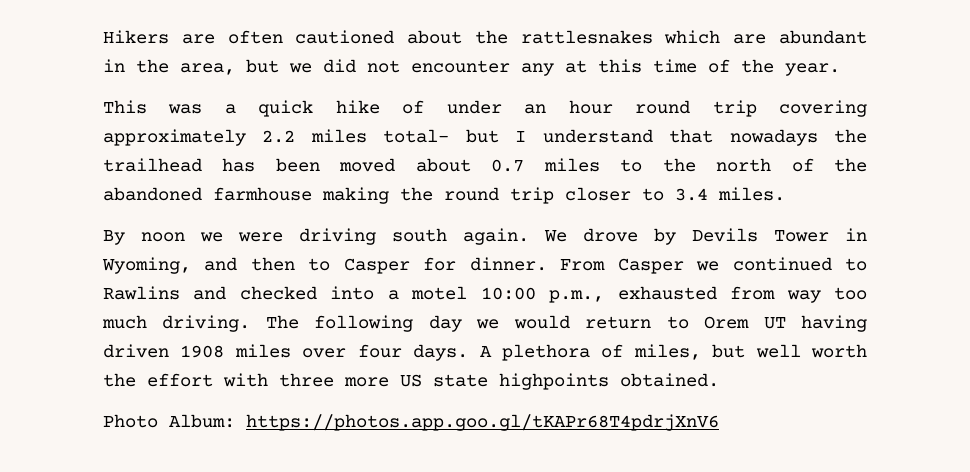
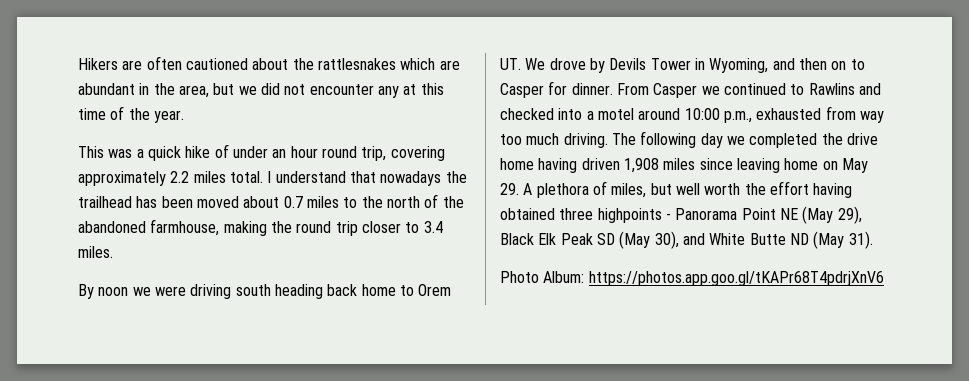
[712,100,757,117] trip -> [361,146,387,161] trip,
[383,129,499,143] total– but -> [229,171,263,183] total.
[213,187,312,201] farmhouse -> [150,219,220,236] farmhouse,
[463,228,529,245] again. -> [274,284,452,299] [500,58,521,70] heading back home to Orem UT.
(295, 264) none -> [831,61,847,70] on
(468, 293) none -> [638,108,681,120] around
[513,315,867,332] [103,344,469,361] would return to Orem UT having driven 1908 miles over four days. -> [749,133,878,148] [500,158,868,173] [500,183,519,195] completed the drive home having driven 1,908 miles since leaving home on May 29.
[223,373,719,390] with three more US state highpoints obtained. -> [813,183,853,198] [500,206,862,224] [500,231,873,249] having obtained three highpoints - Panorama Point NE (May 29), Black Elk Peak SD (May 30), and White Butte ND (May 31).

